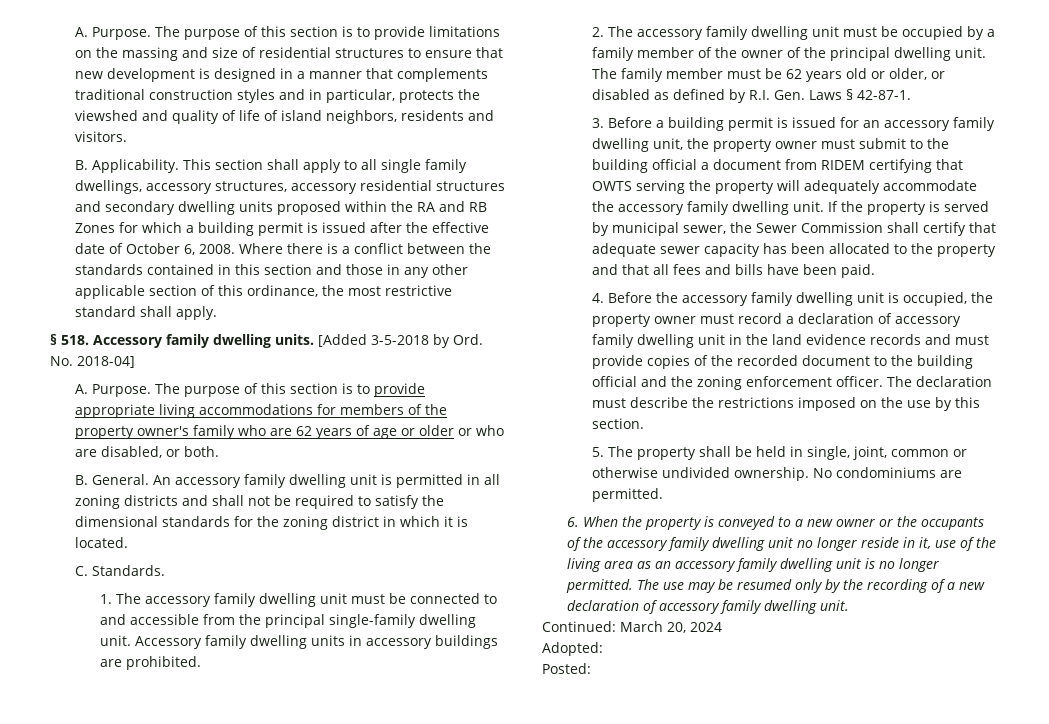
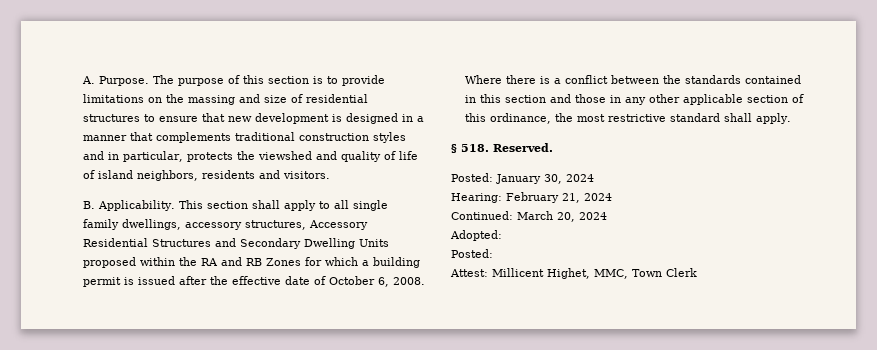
[290,180,505,194] [74,201,273,215] accessory residential structures and secondary dwelling units -> [308,220,368,230] [82,238,389,249] Accessory Residential Structures and Secondary Dwelling Units
[93,334,483,348] [50,356,135,368] [74,383,425,397] [74,404,447,418] [74,425,504,439] [74,446,219,458] [74,474,500,488] [74,495,444,509] [74,516,468,530] [74,537,128,548] [74,565,165,576] [99,593,497,607] [99,614,476,628] [99,635,498,649] [99,656,201,670] [591,26,995,40] [591,47,986,61] [591,68,945,82] [591,89,911,103] [591,117,995,131] [591,138,949,152] [591,159,963,173] [591,180,977,194] [591,201,989,215] [591,222,996,236] [591,243,996,257] [591,264,875,278] [591,292,993,306] [591,313,961,327] [591,334,989,348] [591,355,973,369] [591,376,992,390] [591,397,980,411] [591,418,644,429] [591,446,967,460] [591,467,962,481] [591,488,663,502] [566,516,984,530] [566,537,996,551] [566,558,939,572] [565,579,985,593] [566,600,849,614] Accessory family dwelling units. [Added 3-5-2018 by Ord. No. 2018-04] // A. Purpose. The purpose of this section is to provide appropriate living accommodations for members of the property owner's family who are 62 years of age or older or who are disabled, or both. // B. General. An accessory family dwelling unit is permitted in all zoning districts and shall not be required to satisfy the dimensional standards for the zoning district in which it is located. // C. Standards. // 1. The accessory family dwelling unit must be connected to and accessible from the principal single-family dwelling unit. Accessory family dwelling units in accessory buildings are prohibited. // 2. The accessory family dwelling unit must be occupied by a family member of the owner of the principal dwelling unit. The family member must be 62 years old or older, or disabled as defined by R.I. Gen. Laws § 42-87-1. // 3. Before a building permit is issued for an accessory family dwelling unit, the property owner must submit to the building official a document from RIDEM certifying that OWTS serving the property will adequately accommodate the accessory family dwelling unit. If the property is served by municipal sewer, the Sewer Commission shall certify that adequate sewer capacity has been allocated to the property and that all fees and bills have been paid. // 4. Before the accessory family dwelling unit is occupied, the property owner must record a declaration of accessory family dwelling unit in the land evidence records and must provide copies of the recorded document to the building official and the zoning enforcement officer. The declaration must describe the restrictions imposed on the use by this section. // 5. The property shall be held in single, joint, common or otherwise undivided ownership. No condominiums are permitted. // 6. When the property is conveyed to a new owner or the occupants of the accessory family dwelling unit no longer reside in it, use of the living area as an accessory family dwelling unit is no longer permitted. The use may be resumed only by the recording of a new declaration of accessory family dwelling unit. -> [493,143,553,152] [451,173,594,184] [451,192,612,203] Reserved. // Posted: January 30, 2024 // Hearing: February 21, 2024
(591, 668) none -> [450,268,697,279] // Attest: Millicent Highet, MMC, Town Clerk

